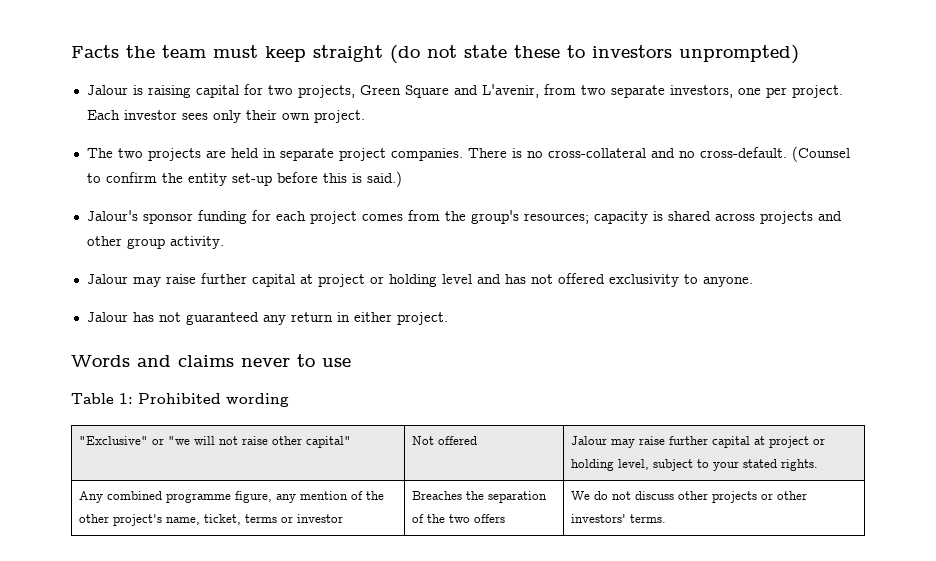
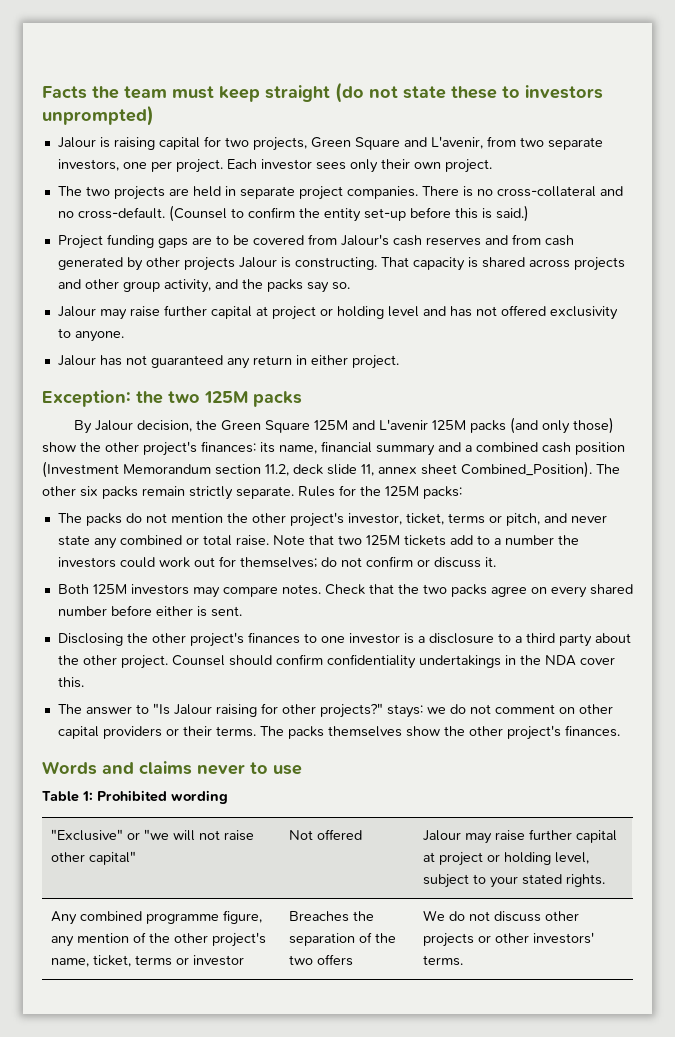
[86,210,589,224] Jalour's sponsor funding for each project comes from the group's resources; -> [57,234,574,249] [57,257,409,271] Project funding gaps are to be covered from Jalour's cash reserves and from cash generated by other projects Jalour is constructing. That
[169,236,224,249] activity. -> [163,279,350,293] activity, and the packs say so.
(448, 318) none -> [42,390,302,407] [74,417,615,434] [42,441,625,456] [42,461,620,478] [42,485,462,500] [57,512,607,527] [57,535,579,549] [57,556,496,568] [57,584,633,598] [57,605,242,617] [57,632,631,647] [57,654,615,669] [57,677,84,688] [57,703,613,718] [57,725,620,740] // Exception: the two 125M packs // By Jalour decision, the Green Square 125M and L'avenir 125M packs (and only those) show the other project's finances: its name, financial summary and a combined cash position (Investment Memorandum section 11.2, deck slide 11, annex sheet Combined_Position). The other six packs remain strictly separate. Rules for the 125M packs: // The packs do not mention the other project's investor, ticket, terms or pitch, and never state any combined or total raise. Note that two 125M tickets add to a number the investors could work out for themselves; do not confirm or discuss it. // Both 125M investors may compare notes. Check that the two packs agree on every shared number before either is sent. // Disclosing the other project's finances to one investor is a disclosure to a third party about the other project. Counsel should confirm confidentiality undertakings in the NDA cover this. // The answer to "Is Jalour raising for other projects?" stays: we do not comment on other capital providers or their terms. The packs themselves show the other project's finances.

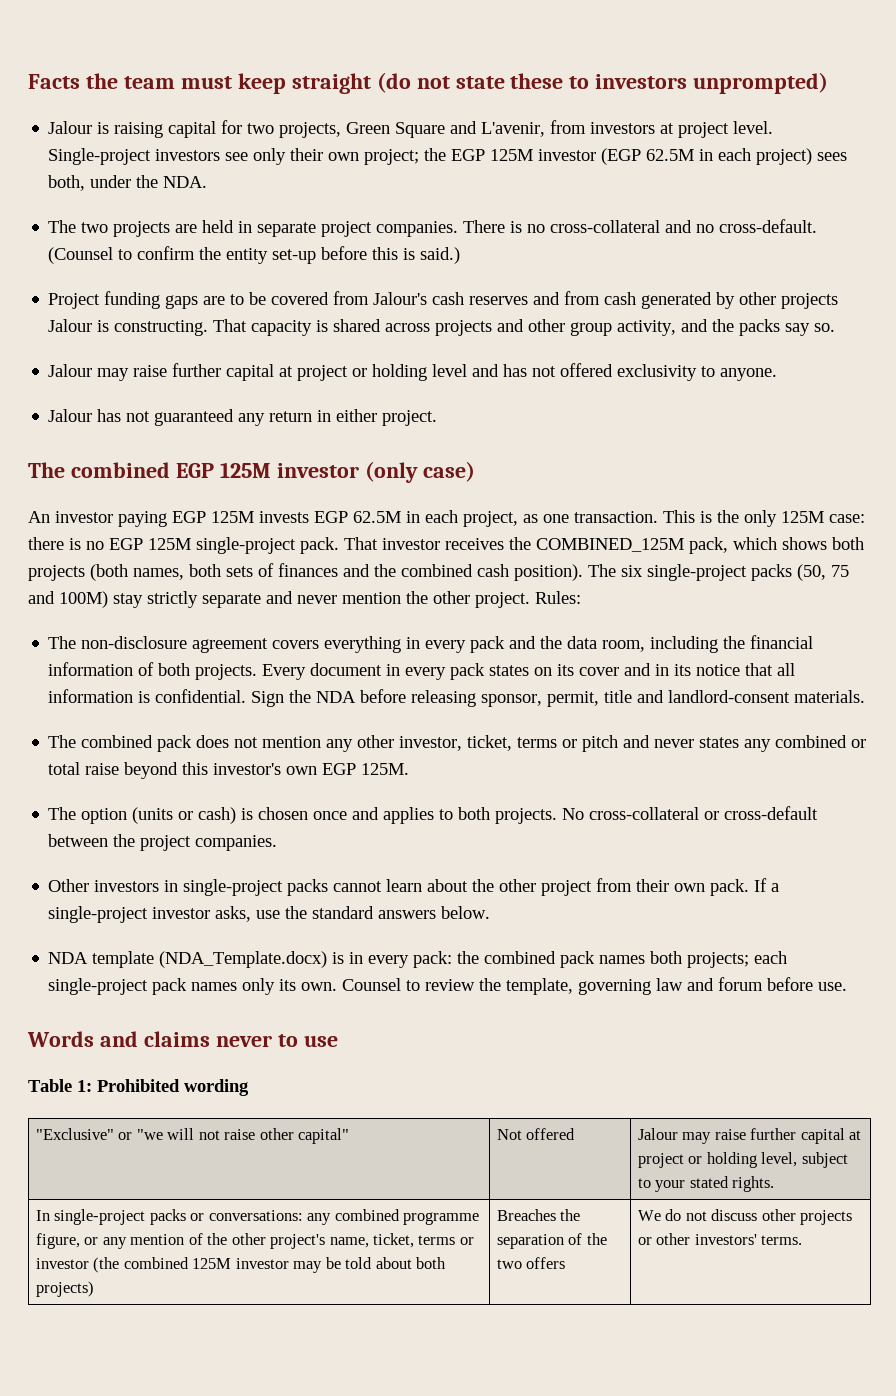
[519,137,603,150] [57,159,492,173] two separate investors, one per project. Each investor sees only their own project. -> [590,121,774,138] [48,148,848,165] [48,175,208,191] investors at project level. Single-project investors see only their own project; the EGP 125M investor (EGP 62.5M in each project) sees both, under the NDA.
[42,390,302,407] [74,417,615,434] [42,441,625,456] [42,461,620,478] [42,485,462,500] [57,512,344,527] Exception: the two 125M packs // By Jalour decision, the Green Square 125M and L'avenir 125M packs (and only those) show the other project's finances: its name, financial summary and a combined cash position (Investment Memorandum section 11.2, deck slide 11, annex sheet Combined_Position). The other six packs remain strictly separate. Rules for the 125M packs: // The packs do not mention the other project's -> [28,461,475,483] [28,510,865,527] [28,537,864,554] [28,563,849,581] [28,591,581,608] [48,635,814,653] [48,662,796,680] [48,689,866,707] [48,735,395,752] The combined EGP 125M investor (only case) // An investor paying EGP 125M invests EGP 62.5M in each project, as one transaction. This is the only 125M case: there is no EGP 125M single-project pack. That investor receives the COMBINED_125M pack, which shows both projects (both names, both sets of finances and the combined cash position). The six single-project packs (50, 75 and 100M) stay strictly separate and never mention the other project. Rules: // The non-disclosure agreement covers everything in every pack and the data room, including the financial information of both projects. Every document in every pack states on its cover and in its notice that all information is confidential. Sign the NDA before releasing sponsor, permit, title and landlord-consent materials. // The combined pack does not mention any other
[505,513,607,526] [57,535,90,546] pitch, and never state -> [582,735,740,752] pitch and never states
[235,535,579,546] [57,556,496,568] [57,584,633,598] [57,605,242,617] [57,632,631,647] [57,654,615,669] [57,677,84,688] [57,703,613,718] [57,725,620,740] raise. Note that two 125M tickets add to a number the investors could work out for themselves; do not confirm or discuss it. // Both 125M investors may compare notes. Check that the two packs agree on every shared number before either is sent. // Disclosing the other project's finances to one investor is a disclosure to a third party about the other project. Counsel should confirm confidentiality undertakings in the NDA cover this. // The answer to "Is Jalour raising for other projects?" stays: we do not comment on other capital providers or their terms. The packs themselves show the other project's finances. -> [85,762,410,779] [48,806,819,824] [48,834,278,851] [48,878,780,896] [48,906,491,923] [48,951,788,968] [48,977,848,995] raise beyond this investor's own EGP 125M. // The option (units or cash) is chosen once and applies to both projects. No cross-collateral or cross-default between the project companies. // Other investors in single-project packs cannot learn about the other project from their own pack. If a single-project investor asks, use the standard answers below. // NDA template (NDA_Template.docx) is in every pack: the combined pack names both projects; each single-project pack names only its own. Counsel to review the template, governing law and forum before use.
[50,911,77,925] Any -> [35,1209,332,1225] In single-project packs or conversations: any
(262, 917) none -> [84,1237,99,1245] or
(244, 960) none -> [93,1257,446,1273] [35,1281,94,1297] (the combined 125M investor may be told about both projects)

